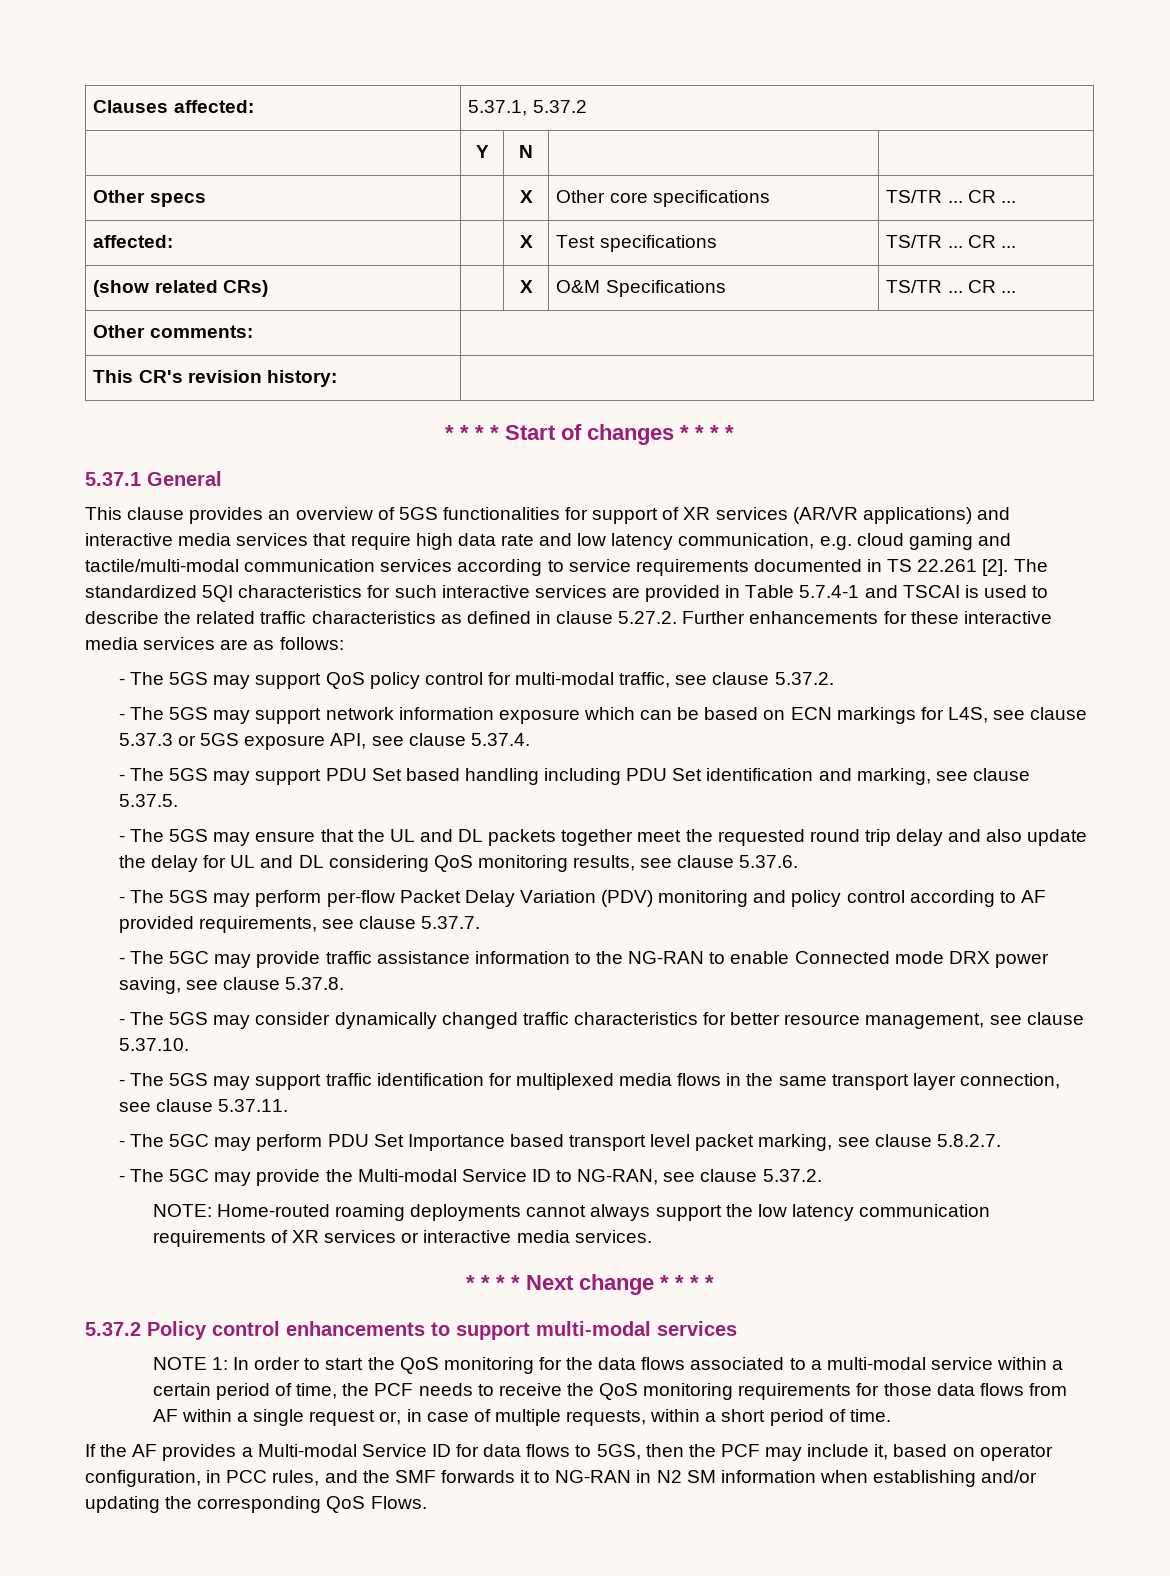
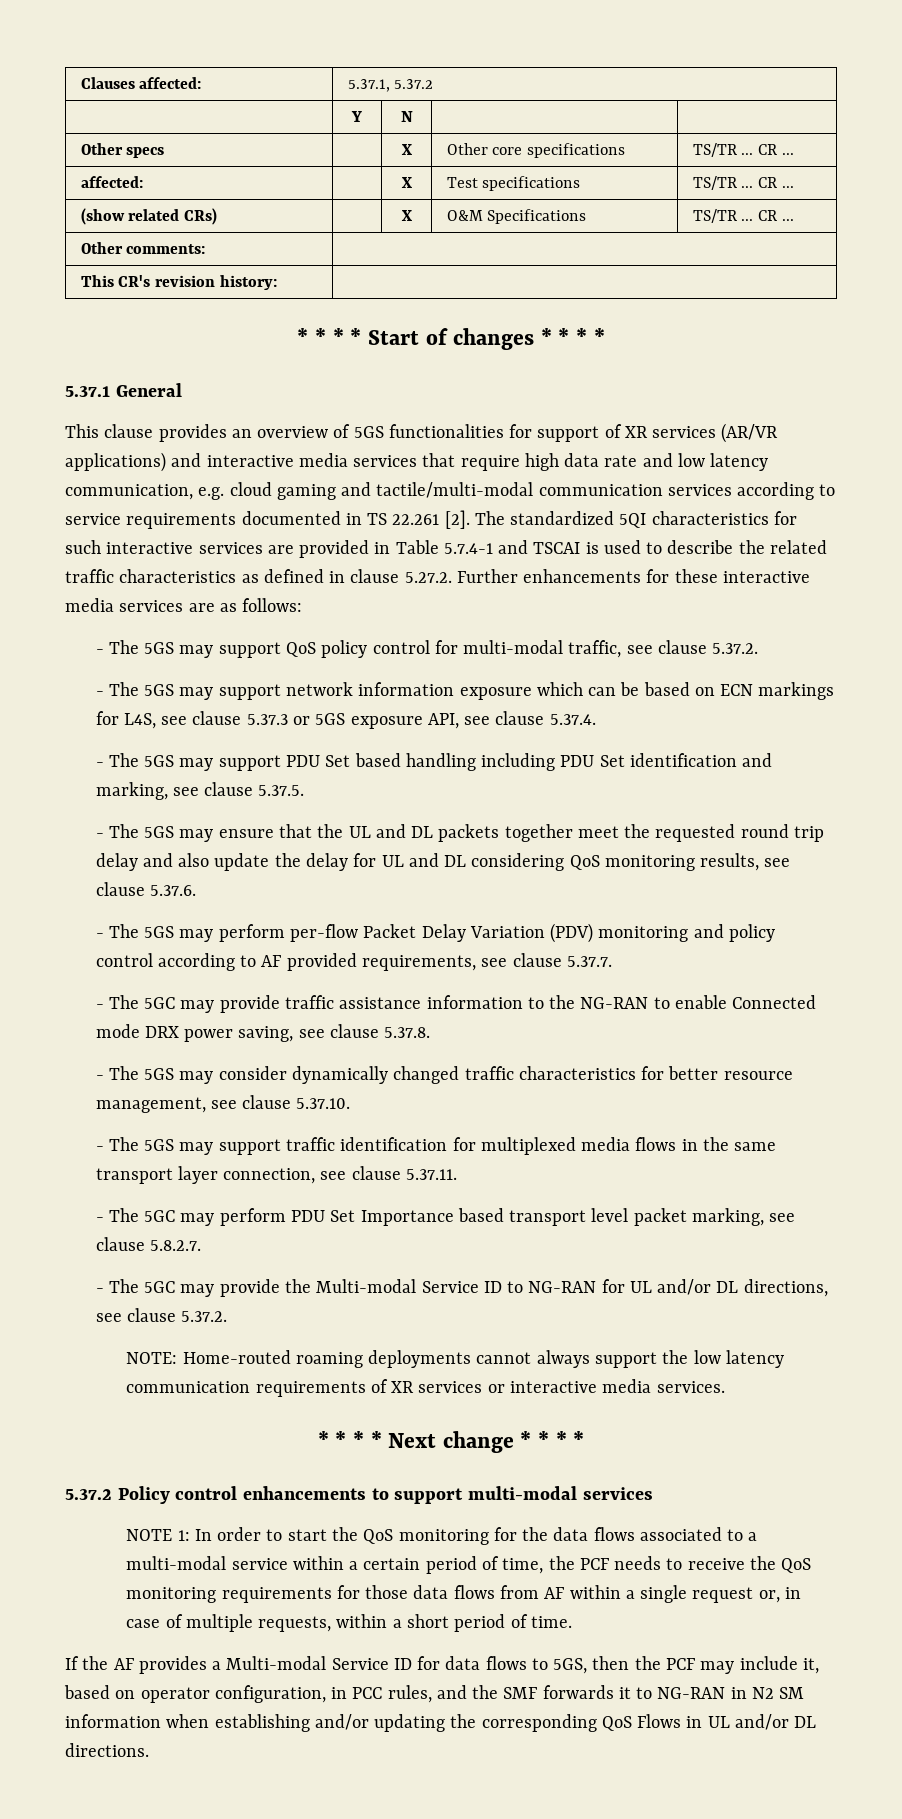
[577,1169,659,1185] NG-RAN, -> [528,1279,828,1297] NG-RAN for UL and/or DL directions,
[370,1496,427,1509] Flows. -> [637,1714,817,1730] [65,1743,149,1757] Flows in UL and/or DL directions.

